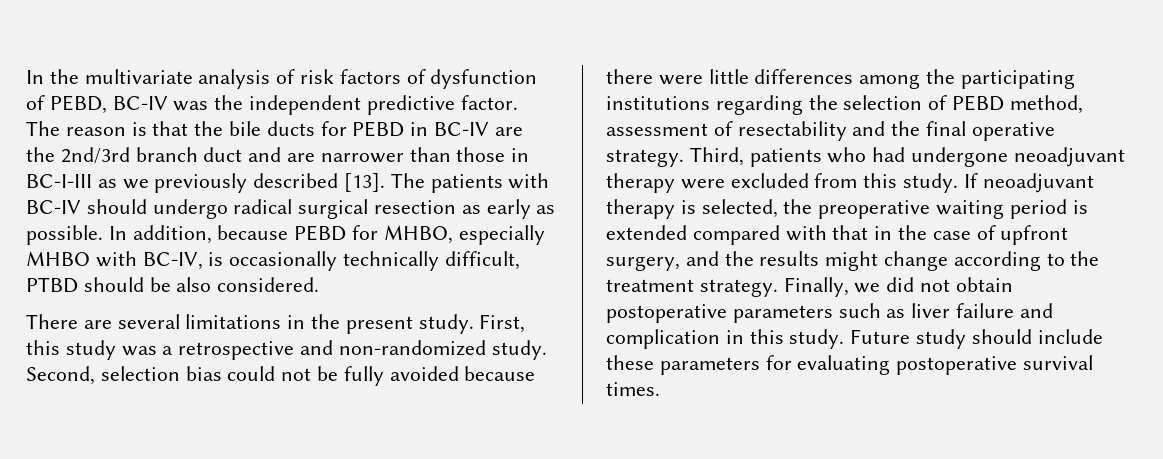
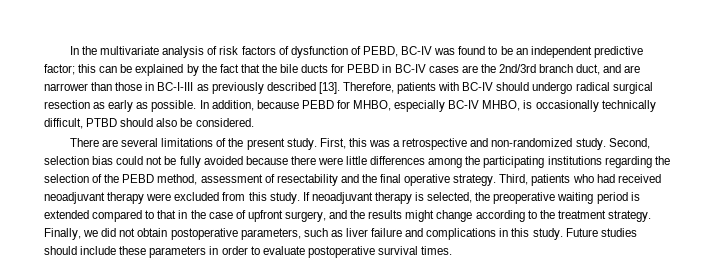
[214,95,518,115] [26,121,147,136] the independent predictive factor. The reason is -> [458,46,643,58] [44,64,239,76] found to be an independent predictive factor; this can be explained by the fact
(490, 129) none -> [428,66,459,73] cases
[203,147,243,162] duct -> [576,64,601,75] duct,
[122,179,149,189] we -> (209, 87) none
[390,173,425,188] The -> [342,82,394,93] Therefore,
[26,251,203,270] MHBO with BC-IV, -> [448,100,521,111] BC-IV MHBO,
[149,277,212,292] be also -> [156,118,193,127] also be
[287,315,306,329] in -> [216,138,227,147] of
[65,340,116,360] study -> (367, 142) none
(948, 102) none -> [104,174,120,183] the
[911,147,1009,167] undergone -> [617,174,661,183] received
[785,225,827,241] with -> [145,210,155,219] to
[732,305,833,323] parameters -> [240,228,301,240] parameters,
[606,329,720,349] complication -> [426,228,497,240] complications
[916,329,967,349] study -> [600,228,637,237] studies
[765,355,891,375] for evaluating -> [209,246,305,255] in order to evaluate

